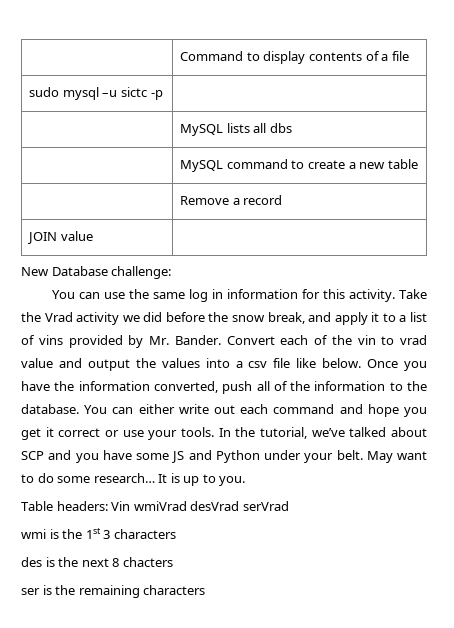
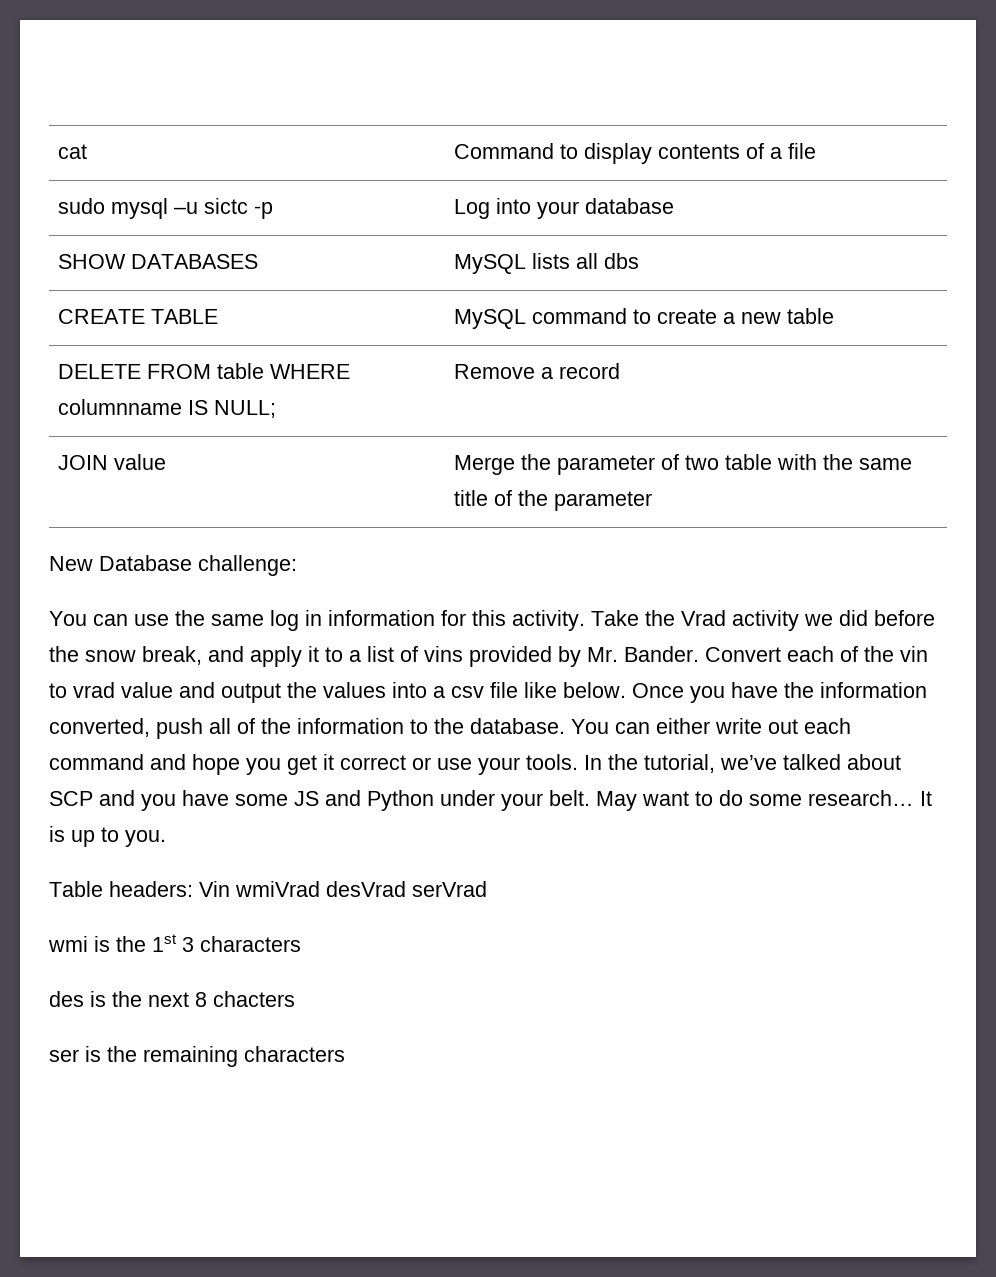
(180, 56) none -> [58,144,88,159] cat
(163, 95) // -> [454,198,675,219] [58,254,259,269] Log into your database // SHOW DATABASES
(292, 128) none -> [58,309,219,324] CREATE TABLE
(418, 164) none -> [58,363,351,379] [58,399,277,418] DELETE FROM table WHERE columnname IS NULL;
(93, 236) none -> [454,454,913,475] [454,490,653,511] Merge the parameter of two table with the same title of the parameter

